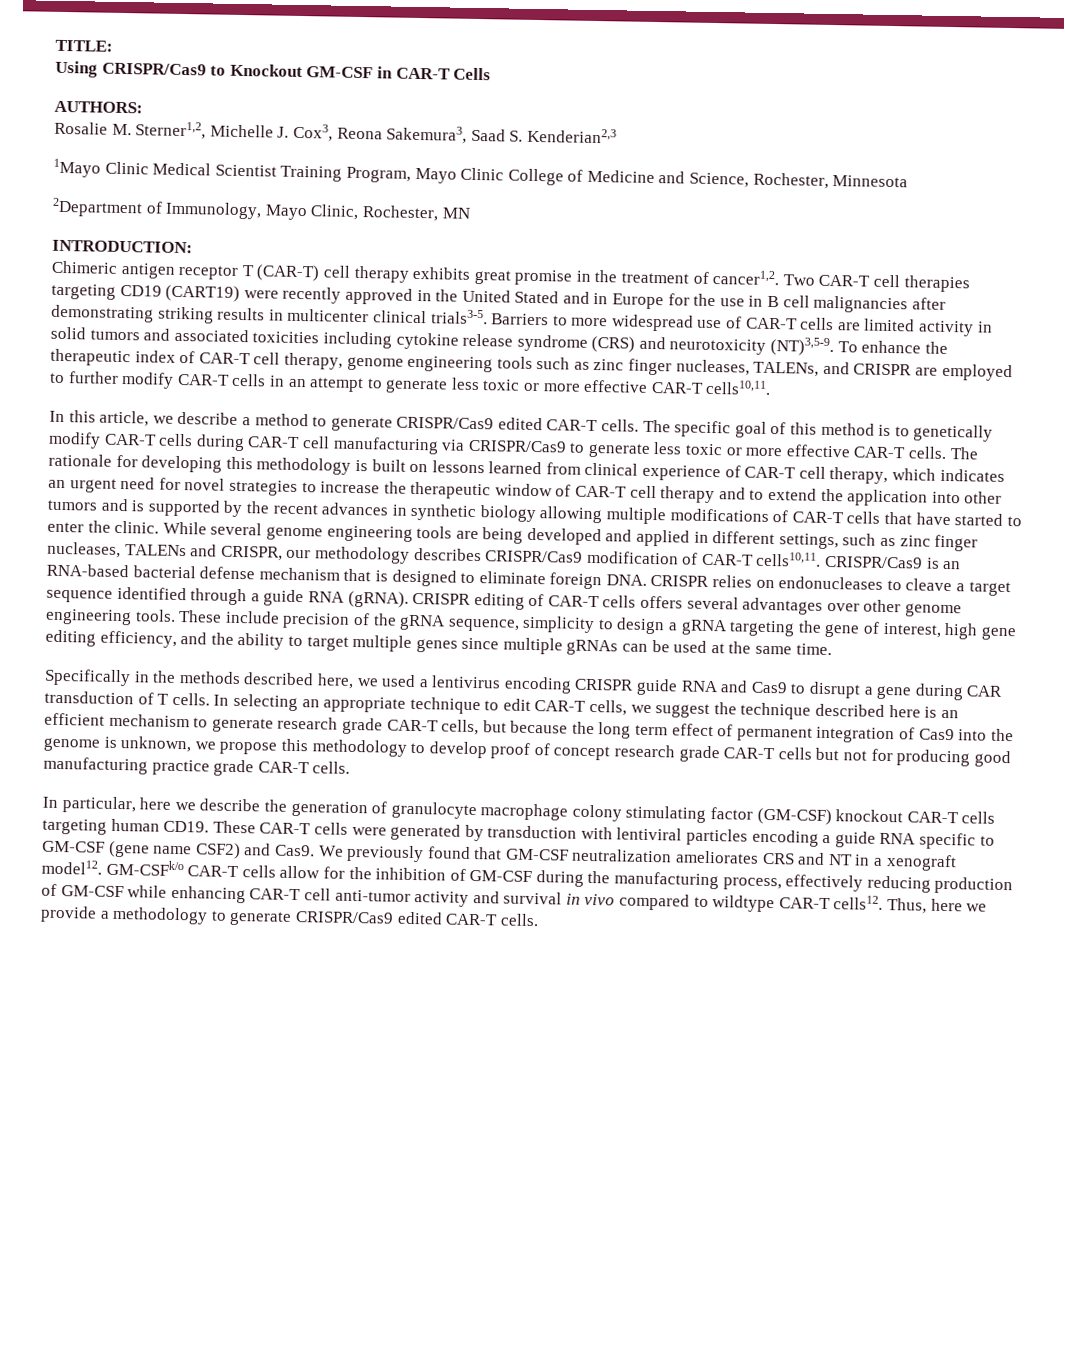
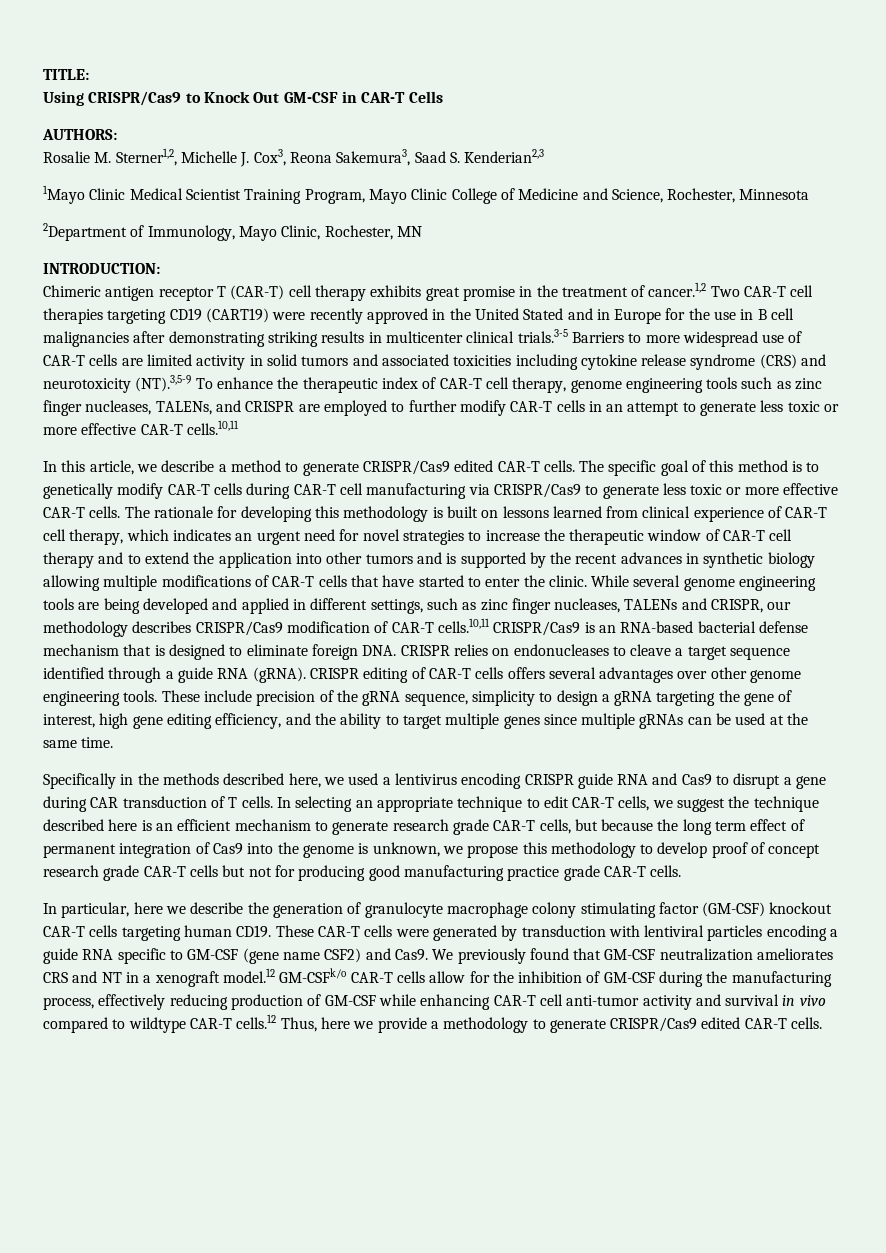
[229,63,303,78] Knockout -> [203,91,280,103] Knock Out
[712,269,780,286] cancer1,2. -> [648,282,707,297] cancer.1,2
[430,309,488,325] trials3-5. -> [517,329,568,343] trials.3-5
[770,336,835,357] (NT)3,5-9. -> [135,375,192,392] (NT).3,5-9
[705,379,772,395] cells10,11. -> [186,420,239,435] cells.10,11
[756,551,822,567] cells10,11. -> [437,618,490,633] cells.10,11
[41,859,102,875] model12. -> [222,968,275,983] model.12
[833,895,884,910] cells12. -> [236,1014,277,1029] cells.12

